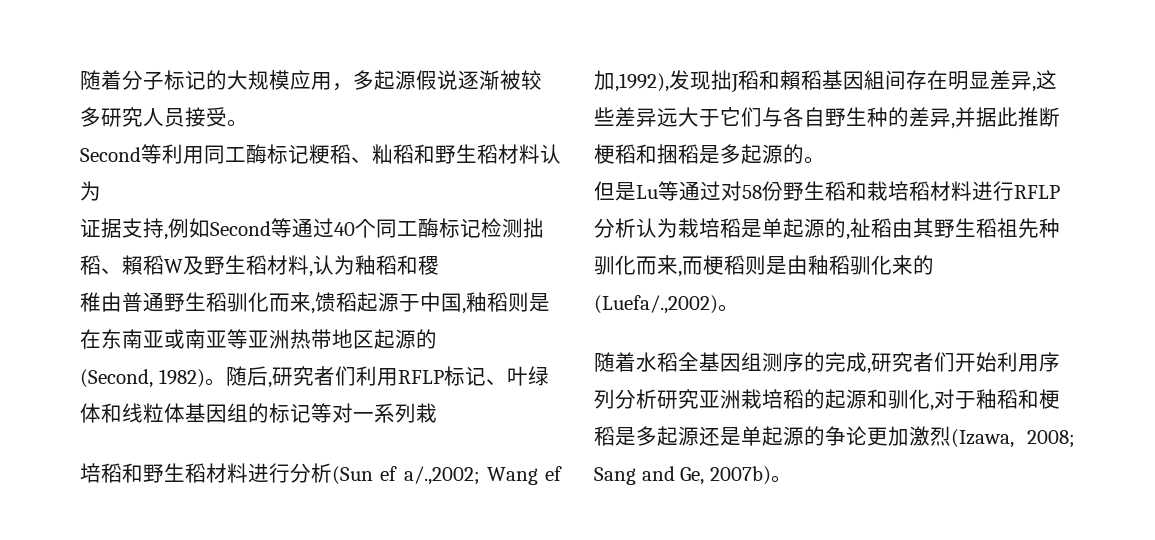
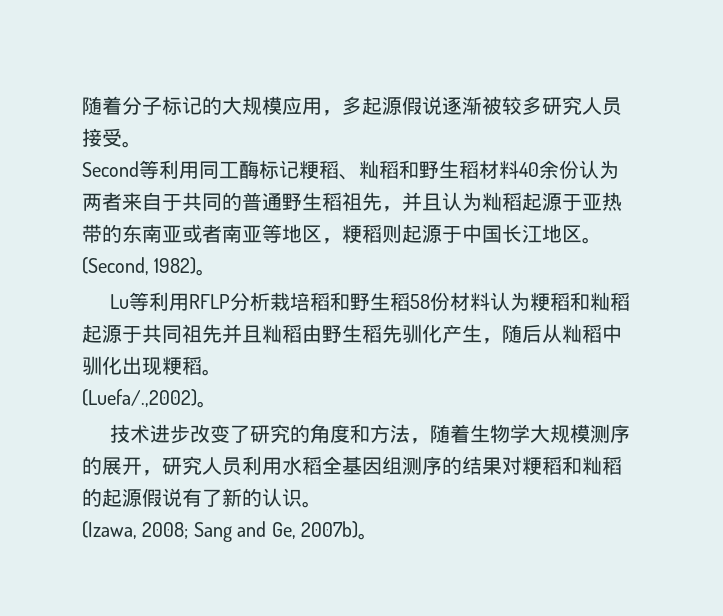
[540,144,561,164] [80,181,101,201] [80,218,544,240] [80,255,439,277] [80,292,550,314] [80,329,437,349] [80,366,549,388] [80,403,437,423] 认为 // 证据支持,例如Second等通过40个同工酶标记检测拙稻、賴稻W及野生稻材料,认为釉稻和稷 // 稚由普通野生稻驯化而来,馈稻起源于中国,釉稻则是在东南亚或南亚等亚洲热带地区起源的 // (Second, 1982)。随后,研究者们利用RFLP标记、叶绿体和线粒体基因组的标记等对一系列栽 // -> [519,160,619,179] [82,192,622,212] [82,224,602,244] [82,257,217,276] [110,292,291,311] 40余份认为两者来自于共同的普通野生稻祖先，并且认为籼稻起源于亚热带的东南亚或者南亚等地区，粳稻则起源于中国长江地区。(Second, 1982)。 // Lu等利用RFLP分析栽
[206,463,562,485] [594,70,1057,93] [594,107,1060,129] [594,144,825,164] [594,181,1060,201] [594,218,1060,240] [594,255,934,277] [594,295,739,314] [594,352,636,372] 材料进行分析(Sun ef a/.,2002; Wang ef加,1992),发现拙J稻和賴稻基因組间存在明显差异,这些差异远大于它们与各自野生种的差异,并据此推断梗稻和捆稻是多起源的。 // 但是Lu等通过对58份野生稻和栽培稻材料进行RFLP分析认为栽培稻是单起源的,祉稻由其野生稻祖先种驯化而来,而梗稻则是由釉稻驯化来的(Luefa/.,2002)。 // 随着 -> [410,292,631,312] [82,324,622,344] [82,356,222,376] [82,389,217,408] [110,424,631,444] [82,456,282,476] 58份材料认为粳稻和籼稻起源于共同祖先并且籼稻由野生稻先驯化产生，随后从籼稻中驯化出现粳稻。 // (Luefa/.,2002)。 // 技术进步改变了研究的角度和方法，随着生物学大规模测序的展开，研究人员利用
[825,352,1060,374] [594,389,1060,411] [594,426,951,446] 完成,研究者们开始利用序列分析研究亚洲栽培稻的起源和驯化,对于釉稻和梗稻是多起源还是单起源的争论更加激烈 -> [462,456,622,476] [82,488,322,508] 结果对粳稻和籼稻的起源假说有了新的认识。 //

